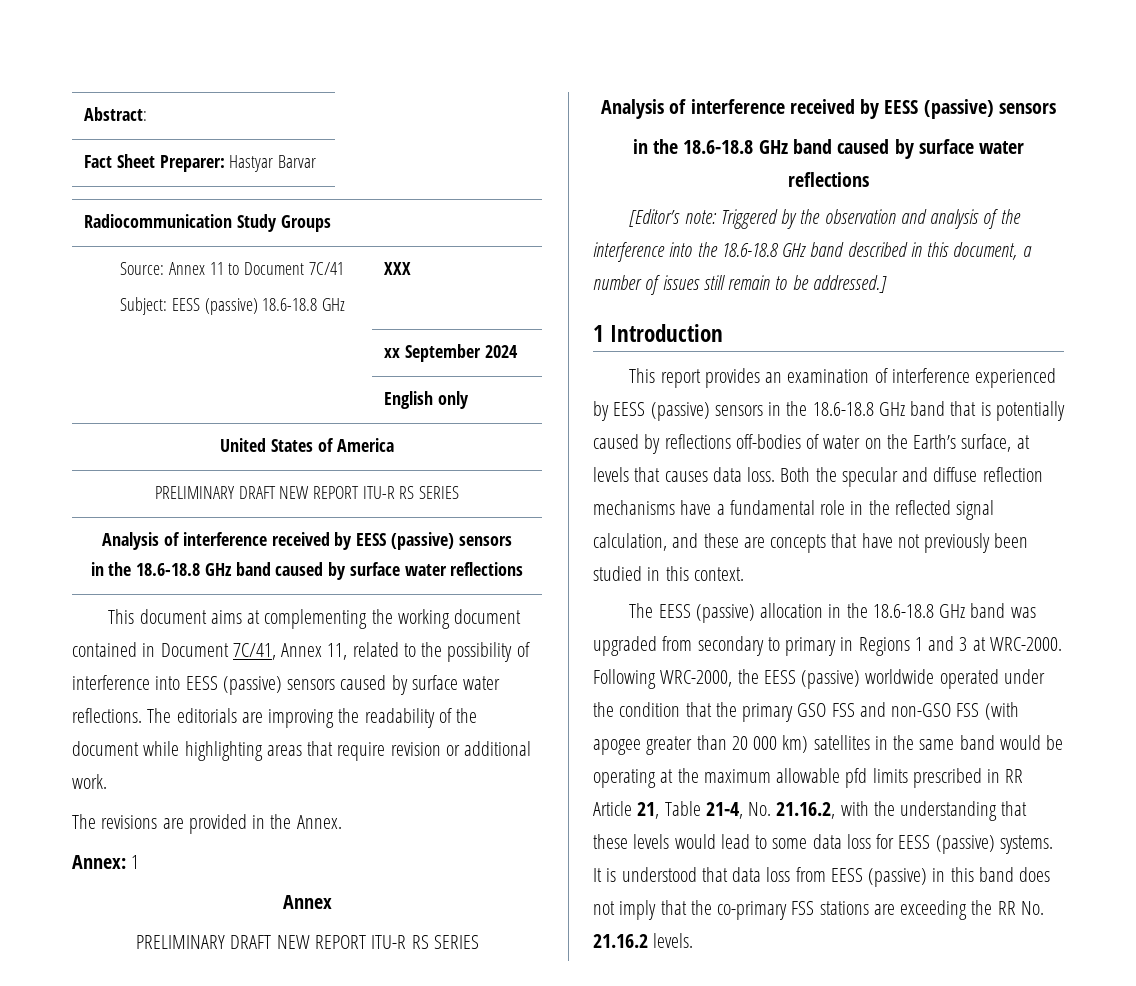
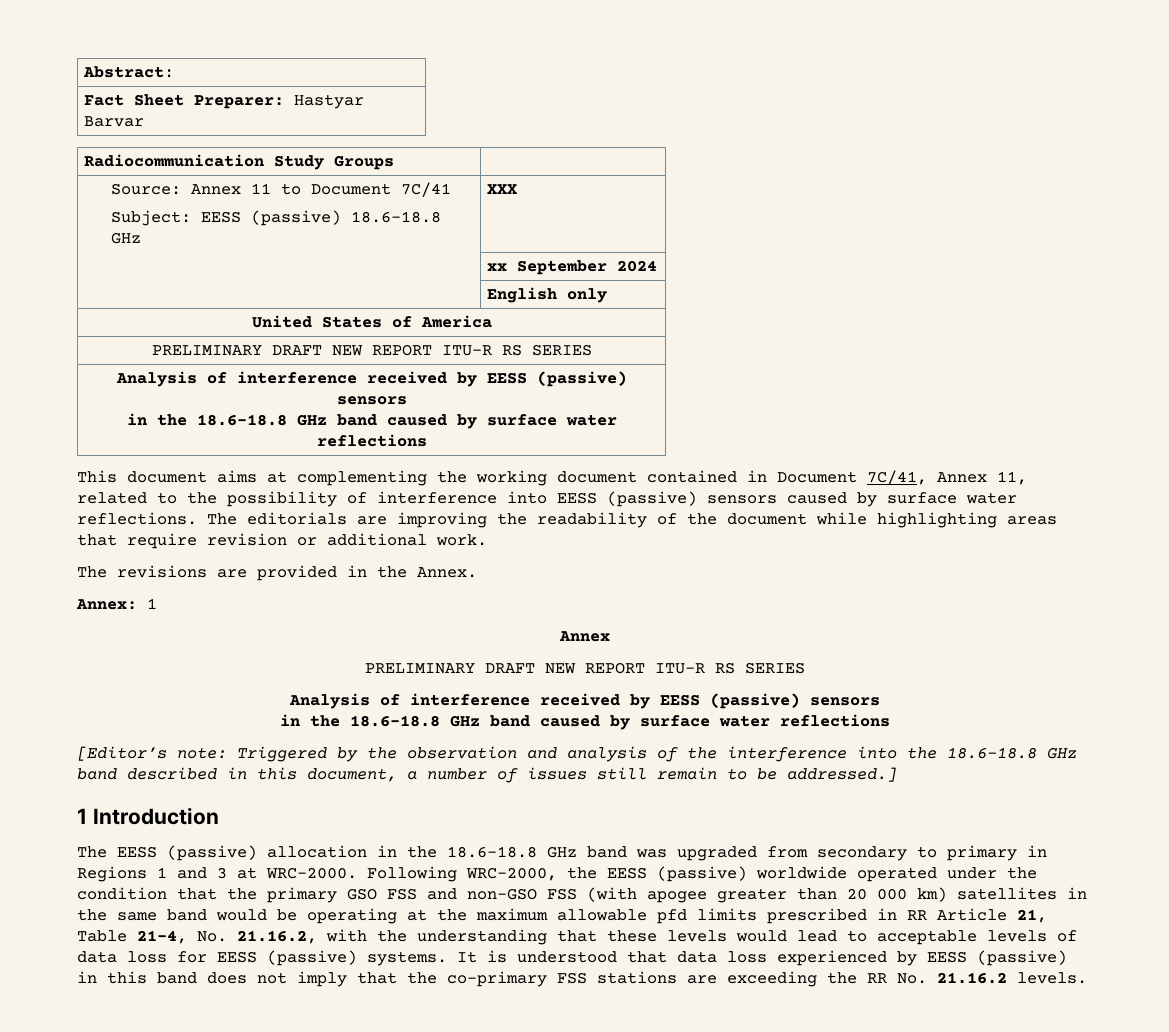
[629,368,1057,388] [593,401,1065,421] [593,434,1030,454] [593,467,1043,487] [593,500,995,520] [593,533,1029,553] [593,566,744,581] // This report provides an examination of interference experienced by EESS (passive) sensors in the 18.6-18.8 GHz band that is potentially caused by reflections off-bodies of water on the Earth’s surface, at levels that causes data loss. Both the specular and diffuse reflection mechanisms have a fundamental role in the reflected signal calculation, and these are concepts that have not previously been studied in this context. -> (219, 816) none
[772,838,808,849] some -> [877,930,1077,945] acceptable levels of
[795,867,826,882] from -> [777,950,917,966] experienced by

